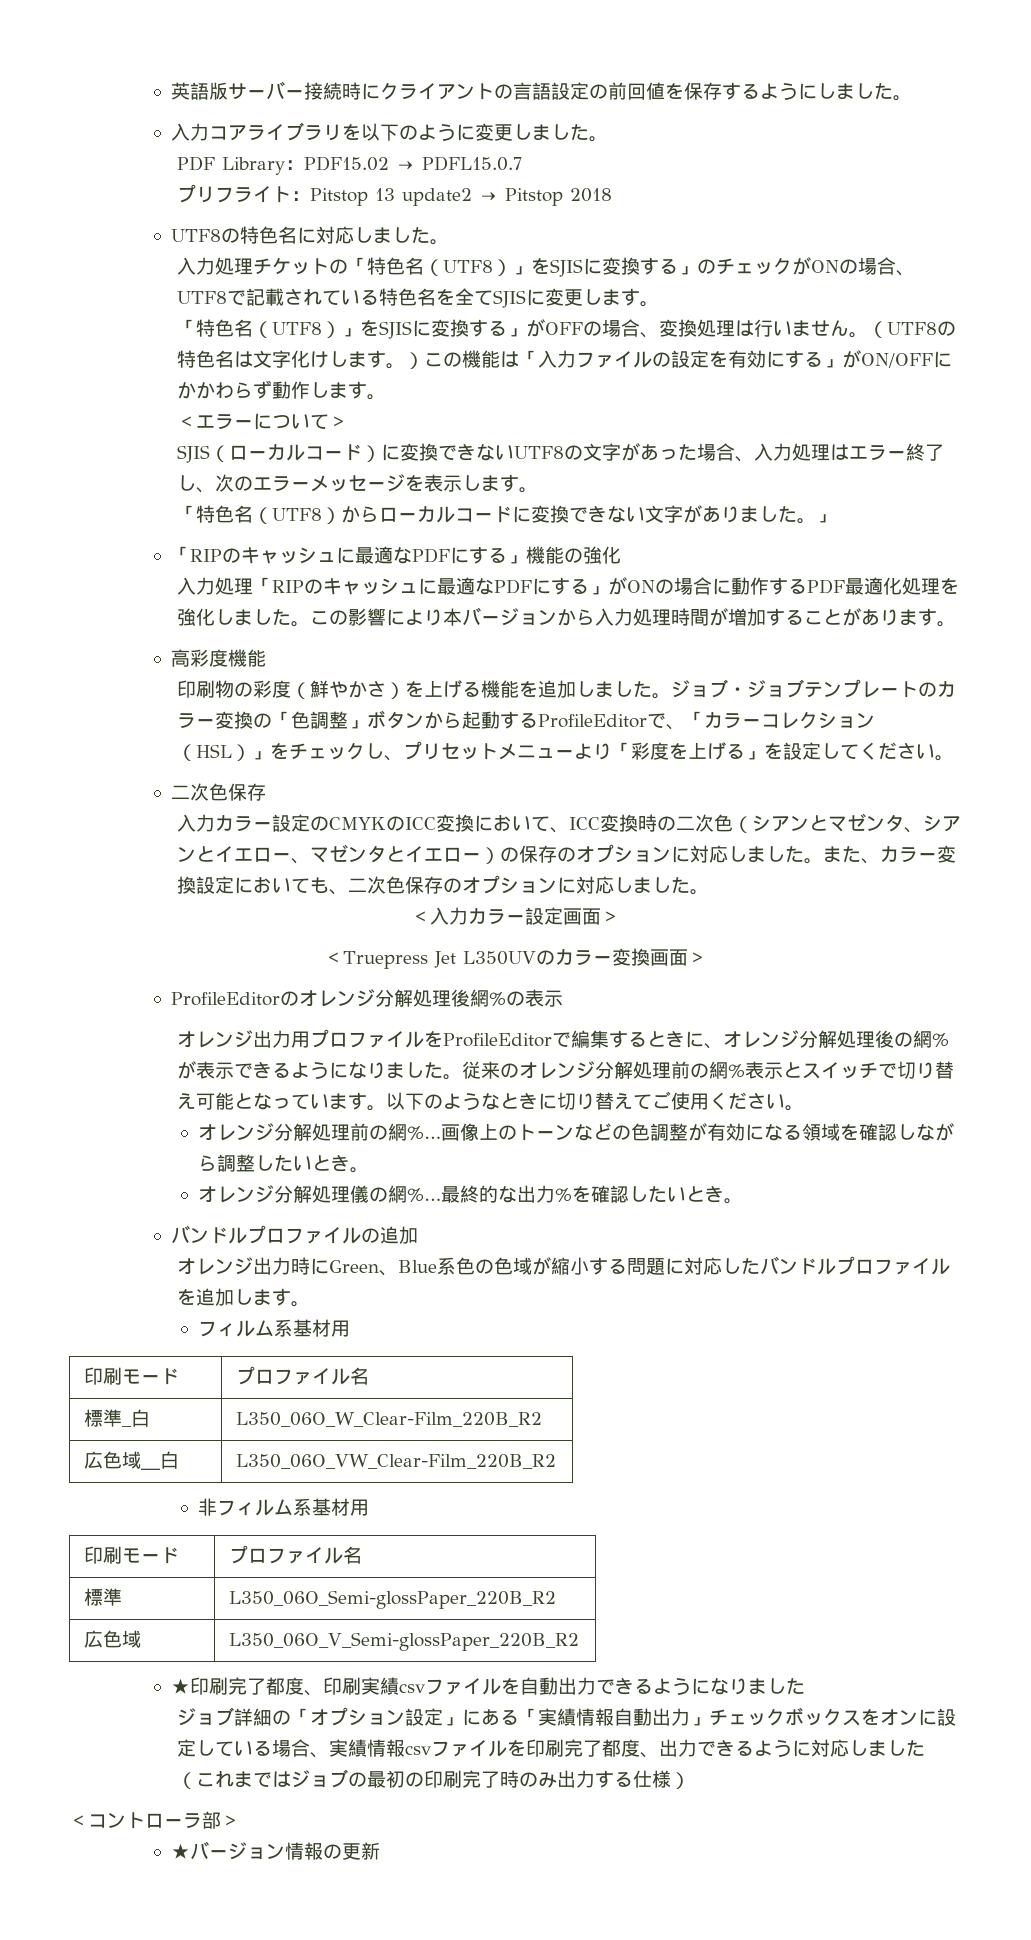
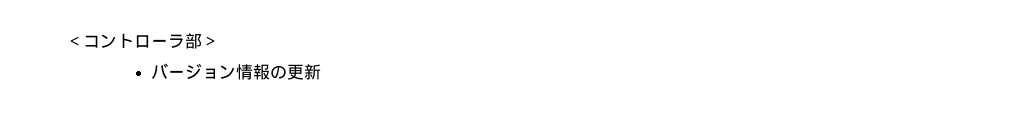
[170,81,912,101] [170,122,608,142] [177,156,523,175] [177,184,613,206] [170,226,449,245] [177,257,916,277] [177,288,660,308] [177,319,957,339] [177,350,953,369] [177,380,387,400] [177,413,349,430] [177,443,945,463] [177,474,539,493] [177,505,836,524] [170,546,621,564] [177,577,960,595] [177,607,957,627] [170,649,266,667] [177,679,957,699] [177,710,876,730] [177,741,955,761] [170,783,266,801] [177,813,962,833] [177,844,957,864] [177,875,710,895] [411,907,620,925] [324,948,707,969] [170,989,563,1007] [177,1029,950,1049] [177,1061,955,1080] [177,1091,805,1111] [198,1123,955,1141] [198,1154,370,1173] [198,1185,744,1204] [170,1225,418,1244] [177,1256,951,1276] [177,1288,311,1307] [198,1319,351,1337] [83,1367,179,1385] [235,1366,369,1385] [83,1409,150,1427] [235,1412,542,1427] [83,1451,179,1470] [235,1454,556,1469] [198,1498,370,1516] [83,1546,179,1564] [228,1545,362,1564] [83,1588,122,1606] [228,1590,556,1609] [83,1630,141,1648] [228,1632,579,1651] [170,1677,805,1696] [177,1707,957,1726] [177,1739,926,1758] [177,1769,691,1789] 英語版サーバー接続時にクライアントの言語設定の前回値を保存するようにしました。 // 入力コアライブラリを以下のように変更しました。 // PDF Library：PDF15.02 → PDFL15.0.7 // プリフライト：Pitstop 13 update2 → Pitstop 2018 // UTF8の特色名に対応しました。 // 入力処理チケットの「特色名（UTF8）」をSJISに変換する」のチェックがONの場合、UTF8で記載されている特色名を全てSJISに変更します。 // 「特色名（UTF8）」をSJISに変換する」がOFFの場合、変換処理は行いません。（UTF8の特色名は文字化けします。）この機能は「入力ファイルの設定を有効にする」がON/OFFにかかわらず動作します。 // ＜エラーについて＞ // SJIS（ローカルコード）に変換できないUTF8の文字があった場合、入力処理はエラー終了し、次のエラーメッセージを表示します。 // 「特色名（UTF8）からローカルコードに変換できない文字がありました。」 // 「RIPのキャッシュに最適なPDFにする」機能の強化 // 入力処理「RIPのキャッシュに最適なPDFにする」がONの場合に動作するPDF最適化処理を強化しました。この影響により本バージョンから入力処理時間が増加することがあります。 // 高彩度機能 // 印刷物の彩度（鮮やかさ）を上げる機能を追加しました。ジョブ・ジョブテンプレートのカラー変換の「色調整」ボタンから起動するProfileEditorで、「カラーコレクション（HSL）」をチェックし、プリセットメニューより「彩度を上げる」を設定してください。 // 二次色保存 // 入力カラー設定のCMYKのICC変換において、ICC変換時の二次色（シアンとマゼンタ、シアンとイエロー、マゼンタとイエロー）の保存のオプションに対応しました。また、カラー変換設定においても、二次色保存のオプションに対応しました。 // ＜入力カラー設定画面＞ // ＜Truepress Jet L350UVのカラー変換画面＞ // ProfileEditorのオレンジ分解処理後網%の表示 // オレンジ出力用プロファイルをProfileEditorで編集するときに、オレンジ分解処理後の網%が表示できるようになりました。従来のオレンジ分解処理前の網%表示とスイッチで切り替え可能となっています。以下のようなときに切り替えてご使用ください。 // オレンジ分解処理前の網%…画像上のトーンなどの色調整が有効になる領域を確認しながら調整したいとき。 // オレンジ分解処理儀の網%…最終的な出力%を確認したいとき。 // バンドルプロファイルの追加 // オレンジ出力時にGreen、Blue系色の色域が縮小する問題に対応したバンドルプロファイルを追加します。 // フィルム系基材用 // 印刷モード | プロファイル名 // 標準_白 | L350_06O_W_Clear-Film_220B_R2 // 広色域＿白 | L350_06O_VW_Clear-Film_220B_R2 // 非フィルム系基材用 // 印刷モード | プロファイル名 // 標準 | L350_06O_Semi-glossPaper_220B_R2 // 広色域 | L350_06O_V_Semi-glossPaper_220B_R2 // ★印刷完了都度、印刷実績csvファイルを自動出力できるようになりました // ジョブ詳細の「オプション設定」にある「実績情報自動出力」チェックボックスをオンに設定している場合、実績情報csvファイルを印刷完了都度、出力できるように対応しました（これまではジョブの最初の印刷完了時のみ出力する仕様） // -> (66, 41) none
[170,1843,190,1859] ★ -> (219, 41) none

